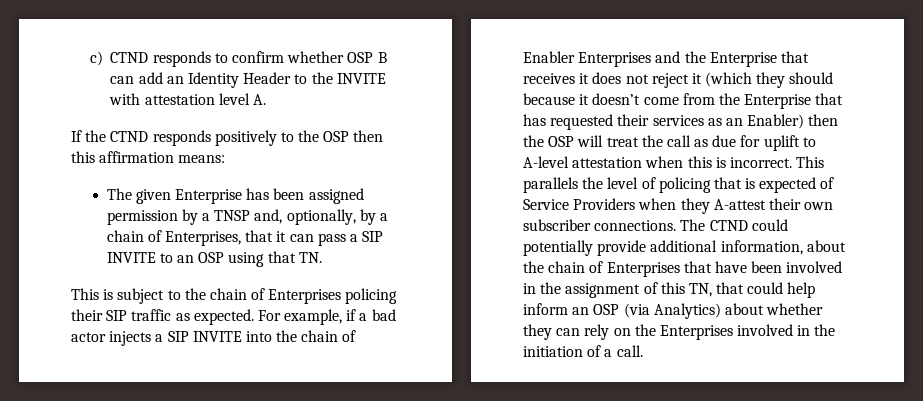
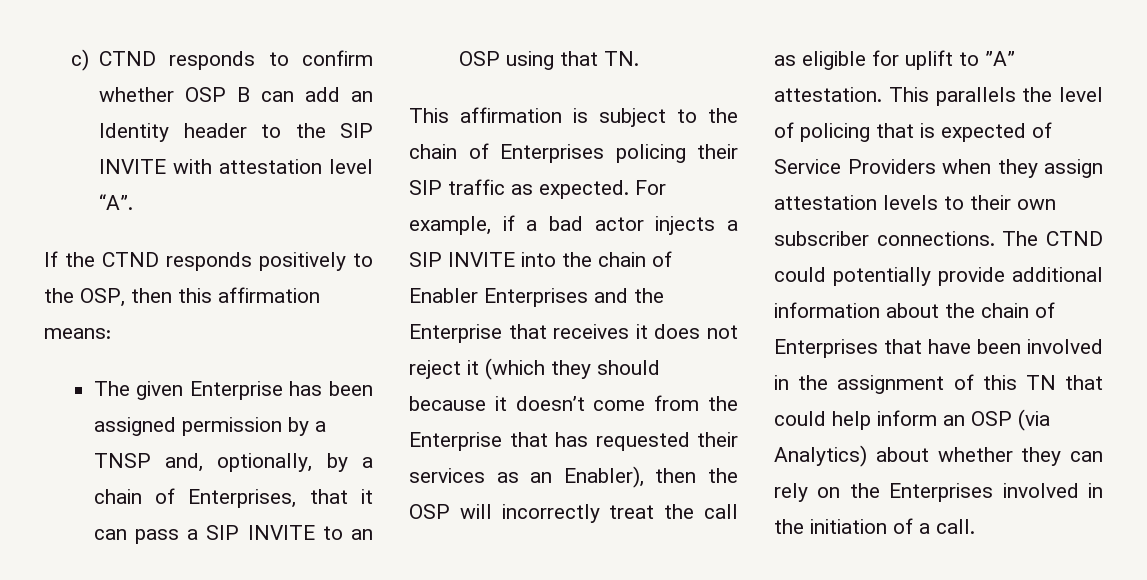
[243,72,333,84] Header to the -> [183,123,373,138] header to the SIP
[252,94,266,105] A. -> [99,194,134,210] “A”.
[323,131,350,142] OSP -> [80,288,125,307] OSP,
(99, 294) none -> [460,107,562,123] affirmation
[747,114,805,129] Enabler) -> [563,466,644,488] Enabler),
(604, 141) none -> [501,504,600,523] incorrectly
[712,135,737,147] due -> [802,51,866,70] eligible
[523,156,792,168] A-level attestation when this is incorrect. -> [985,51,1015,66] [774,87,882,102] ”A” attestation.
[713,199,766,210] A-attest -> [1044,159,1103,178] [774,195,964,210] assign attestation levels to
[720,240,803,255] information, -> [774,302,880,318] information
[688,283,712,297] TN, -> [1025,375,1056,390] TN

